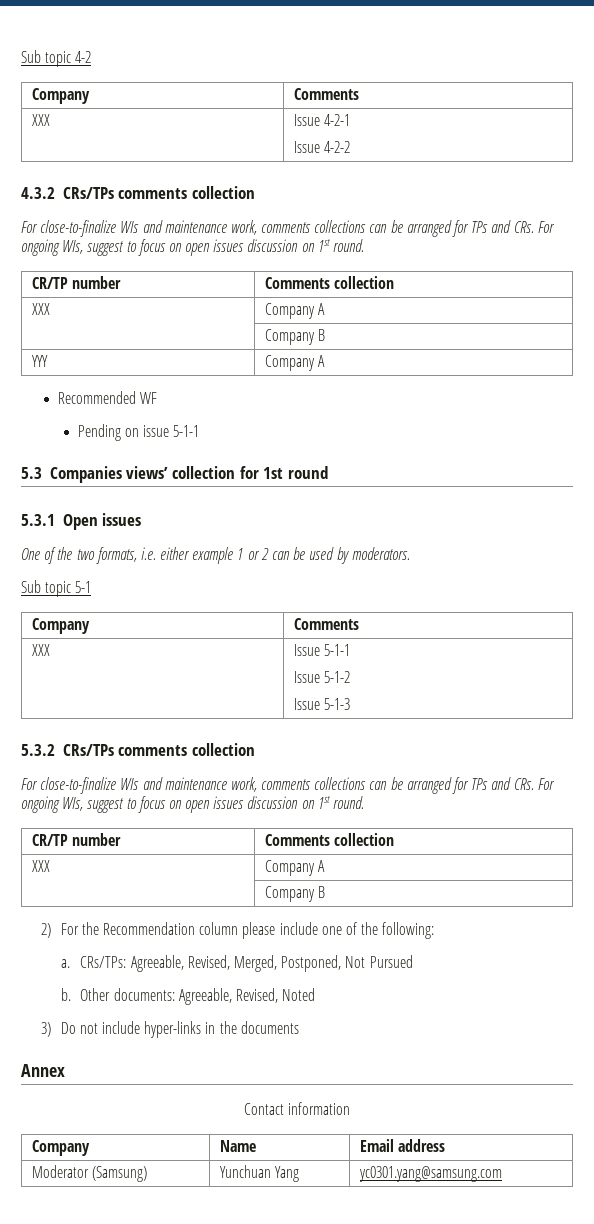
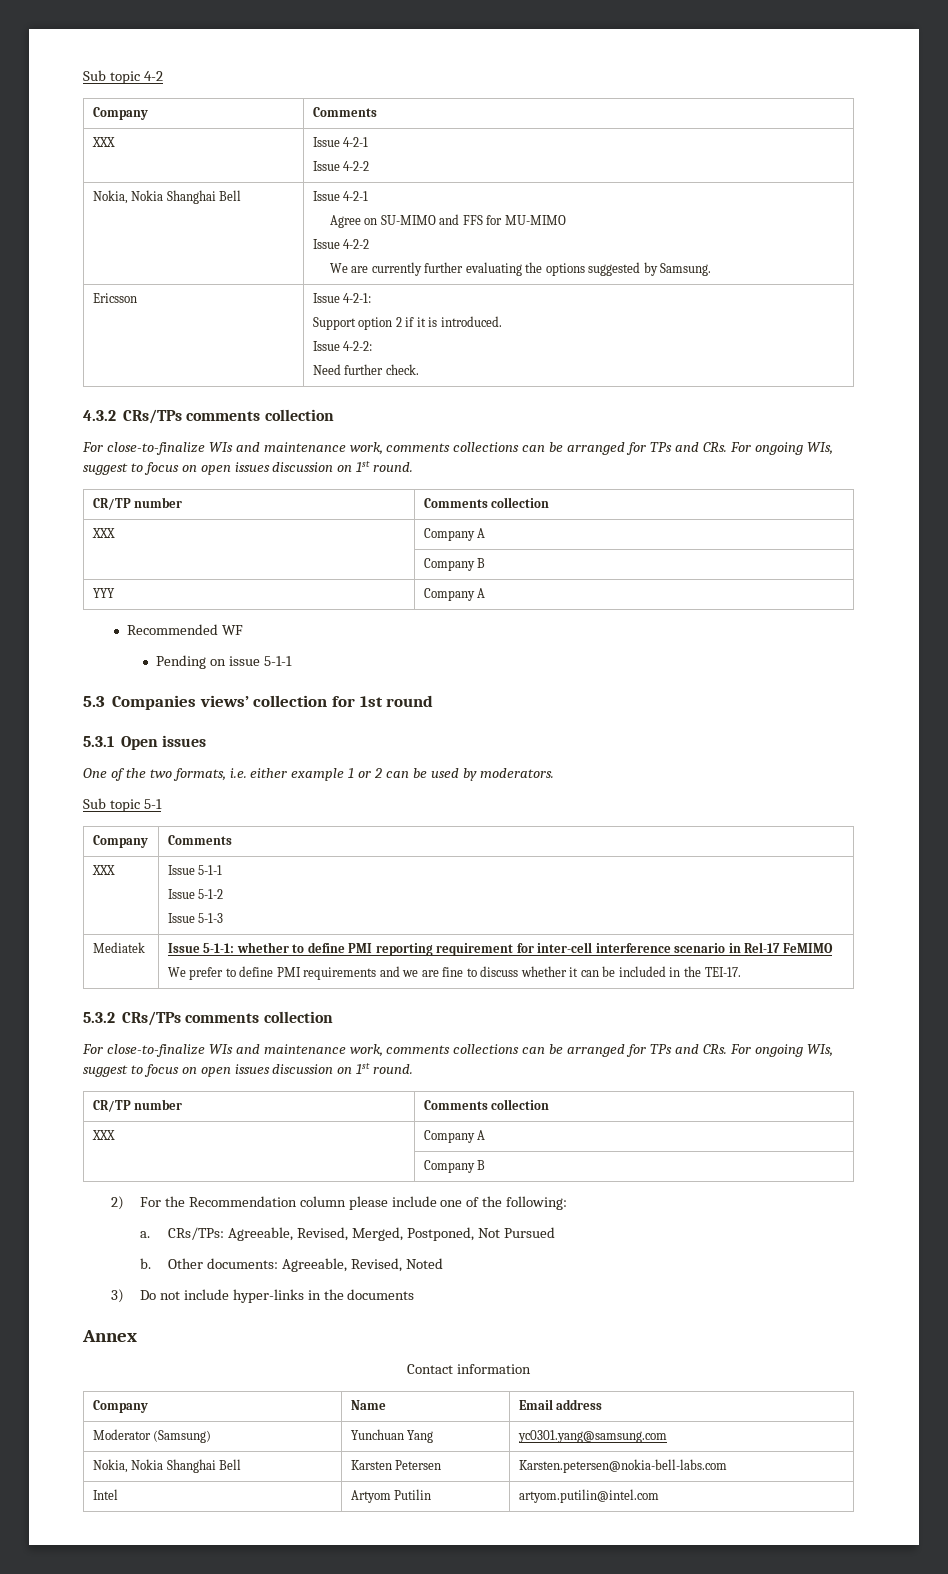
(351, 147) none -> [92,190,242,204] [312,191,369,201] [329,214,566,228] [312,239,370,249] [329,262,712,276] [92,293,137,303] [312,293,372,303] [312,316,502,330] [312,341,373,351] [312,364,419,375] // Nokia, Nokia Shanghai Bell | Issue 4-2-1 // Agree on SU-MIMO and FFS for MU-MIMO // Issue 4-2-2 // We are currently further evaluating the options suggested by Samsung. // Ericsson | Issue 4-2-1: // Support option 2 if it is introduced. // Issue 4-2-2: // Need further check.
(351, 704) none -> [92,942,145,953] [167,942,833,956] [167,966,741,980] // Mediatek | Issue 5-1-1: whether to define PMI reporting requirement for inter-cell interference scenario in Rel-17 FeMIMO // We prefer to define PMI requirements and we are fine to discuss whether it can be included in the TEI-17.
(503, 1174) none -> [92,1459,242,1473] [350,1460,442,1470] [518,1459,727,1473] [92,1489,118,1500] [350,1489,432,1503] [518,1489,659,1503] // Nokia, Nokia Shanghai Bell | Karsten Petersen | Karsten.petersen@nokia-bell-labs.com // Intel | Artyom Putilin | artyom.putilin@intel.com

